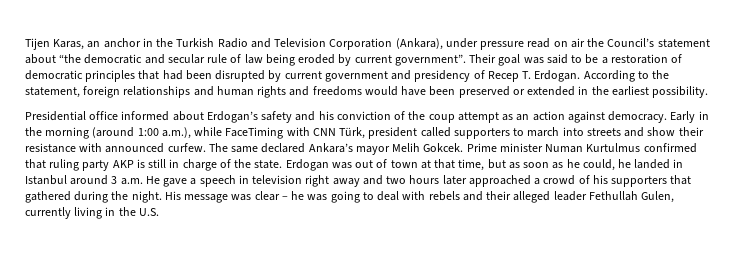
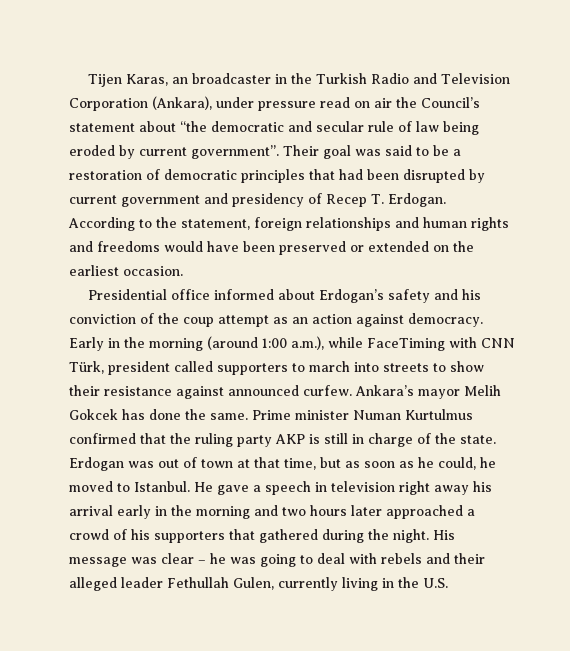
[103,38,141,48] anchor -> [192,73,272,84] broadcaster
[578,86,589,95] in -> [433,245,449,252] on
[652,86,709,98] possibility. -> [123,266,183,276] occasion.
[624,127,645,137] and -> [433,363,446,372] to
[79,143,103,152] with -> [176,386,224,399] against
[208,143,464,155] The same declared Ankara’s mayor Melih Gokcek. -> [355,385,501,399] [69,409,248,420] Ankara’s mayor Melih Gokcek has done the same.
(46, 164) none -> [170,433,191,444] the
[634,159,684,169] [25,175,143,185] landed in Istanbul around 3 a.m. -> [69,481,190,492] moved to Istanbul.
(360, 182) none -> [473,481,492,492] [69,505,250,519] his arrival early in the morning

